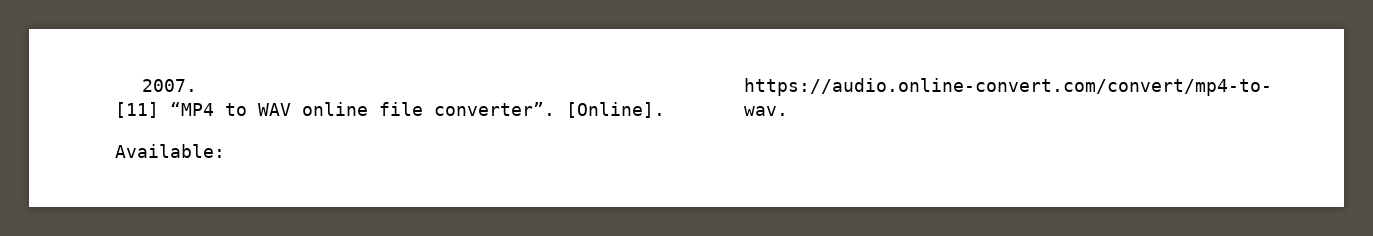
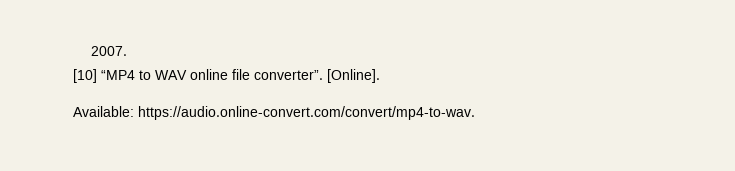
[114,102,159,118] [11] -> [73,69,98,83] [10]

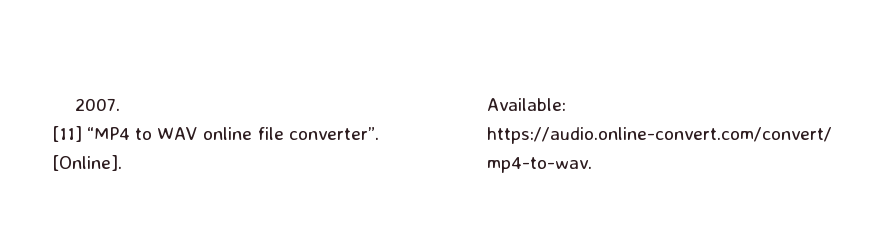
[73,69,98,83] [10] -> [51,126,82,142] [11]

